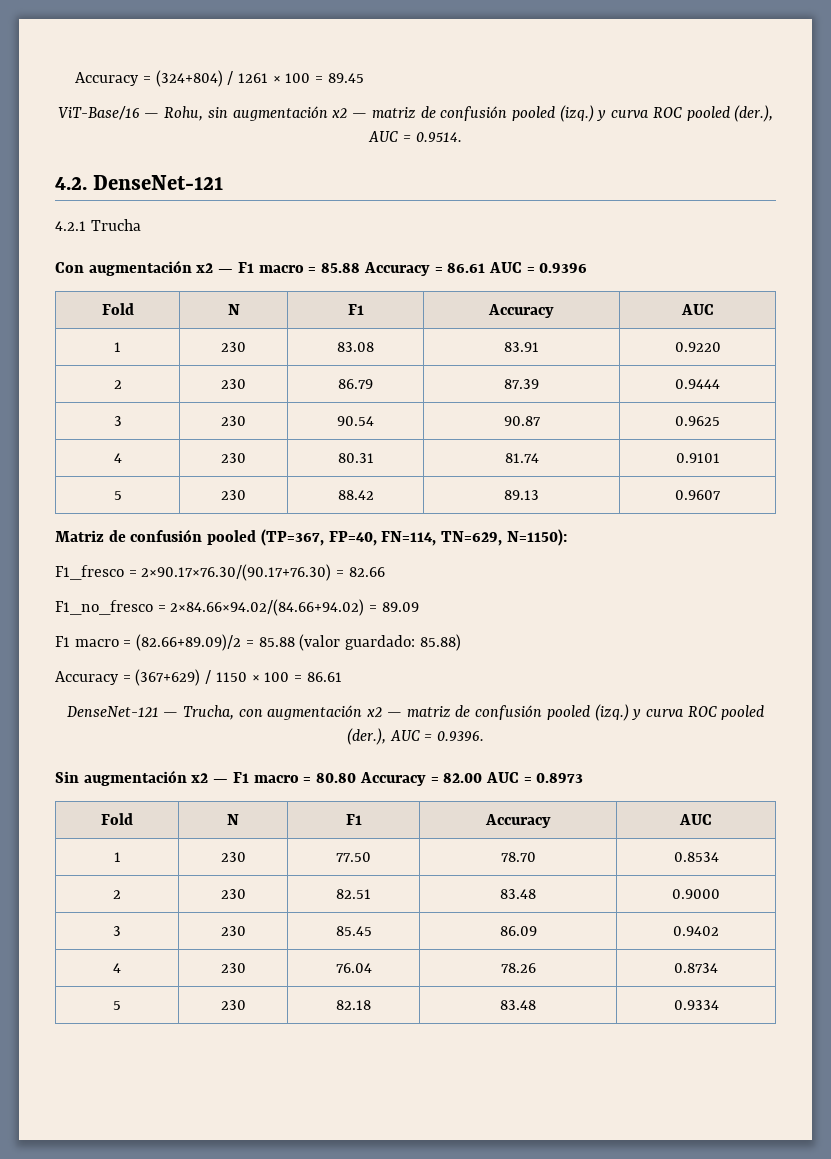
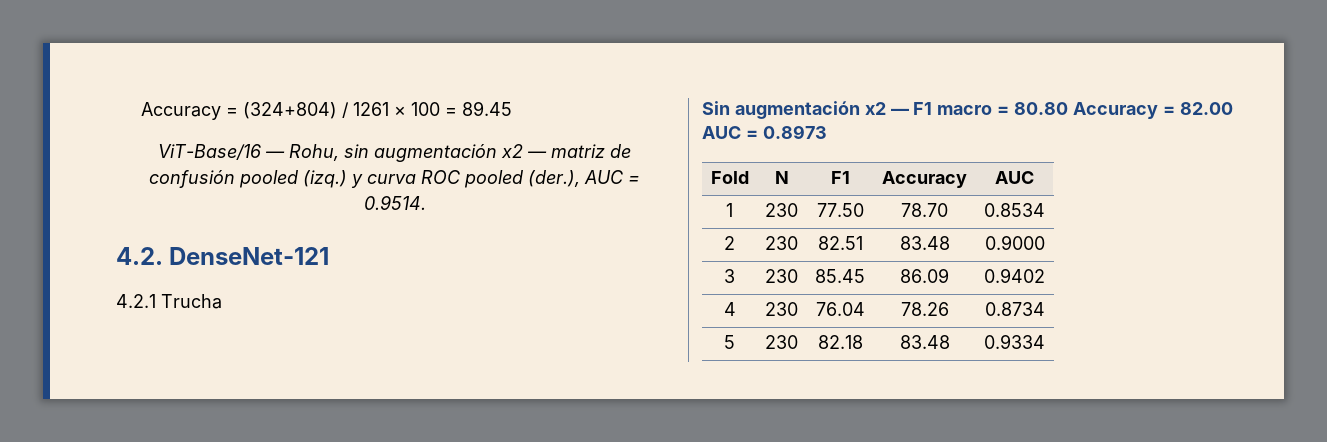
[55,260,588,276] [101,303,134,315] [227,304,240,315] [347,304,364,315] [488,304,554,318] [680,304,714,315] [114,342,121,352] [221,342,246,352] [337,342,374,352] [504,342,539,352] [674,342,721,352] [113,380,122,389] [221,379,246,389] [338,379,373,389] [504,379,539,389] [675,379,720,389] [113,416,122,426] [221,416,246,426] [337,416,374,426] [503,416,541,426] [675,416,720,426] [113,453,122,463] [221,453,246,463] [337,453,374,463] [504,453,539,463] [675,453,720,463] [113,491,122,500] [221,490,246,500] [337,490,374,500] [504,490,539,500] [675,490,721,500] [55,529,567,546] [55,564,385,581] [55,599,419,616] [55,634,461,651] [55,669,342,686] [66,704,766,721] [346,728,485,745] // Con augmentación x2 — F1 macro = 85.88 Accuracy = 86.61 AUC = 0.9396 // Fold | N | F1 | Accuracy | AUC // 1 | 230 | 83.08 | 83.91 | 0.9220 // 2 | 230 | 86.79 | 87.39 | 0.9444 // 3 | 230 | 90.54 | 90.87 | 0.9625 // 4 | 230 | 80.31 | 81.74 | 0.9101 // 5 | 230 | 88.42 | 89.13 | 0.9607 // Matriz de confusión pooled (TP=367, FP=40, FN=114, TN=629, N=1150): // F1_fresco = 2×90.17×76.30/(90.17+76.30) = 82.66 // F1_no_fresco = 2×84.66×94.02/(84.66+94.02) = 89.09 // F1 macro = (82.66+89.09)/2 = 85.88 (valor guardado: 85.88) // Accuracy = (367+629) / 1150 × 100 = 86.61 // DenseNet-121 — Trucha, con augmentación x2 — matriz de confusión pooled (izq.) y curva ROC pooled (der.), AUC = 0.9396. -> (222, 301) none

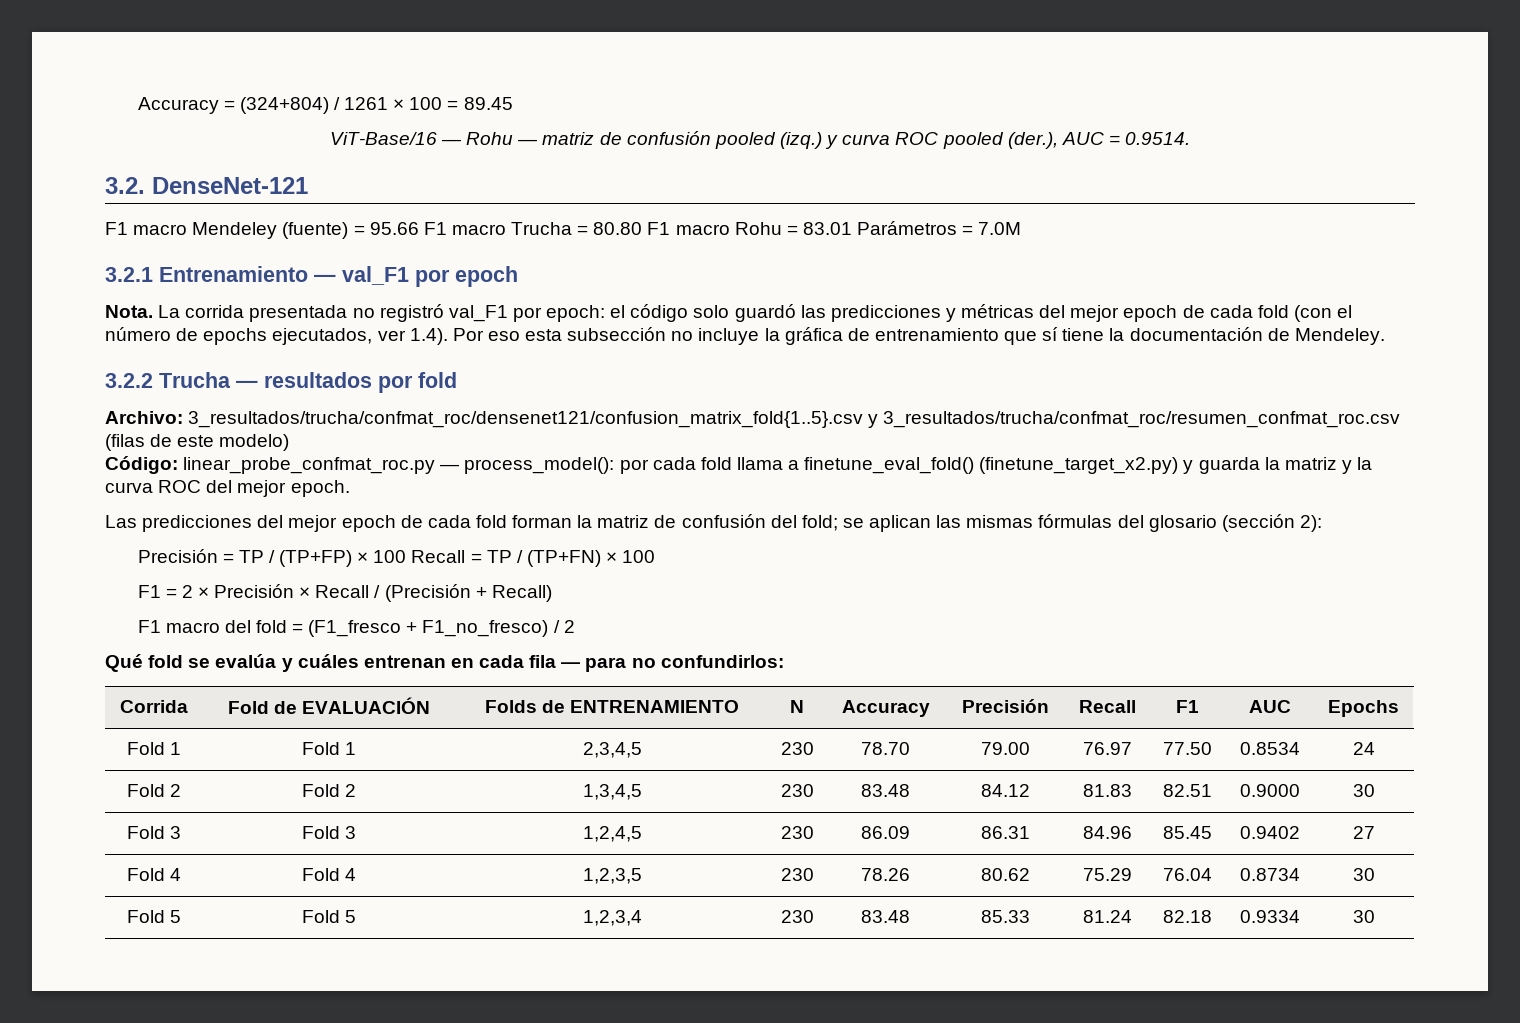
[289,144,523,162] Rohu, sin augmentación x2 -> [466,132,514,145] Rohu
[116,247,163,265] 4.2. -> [105,177,145,194] 3.2.
[116,294,222,309] [702,101,1233,119] [702,125,827,139] [710,171,749,184] [774,171,789,184] [830,171,850,184] [882,171,967,188] [995,171,1034,184] [726,203,733,217] [765,203,798,217] [816,203,864,217] [901,203,948,217] [984,203,1045,217] [724,236,735,250] [765,236,798,250] [817,236,863,250] [899,236,950,250] [984,235,1045,250] [724,269,735,283] [765,269,798,283] [815,269,865,283] [900,268,949,283] [984,268,1045,283] [723,302,736,316] [765,302,798,316] [815,302,865,316] [900,302,949,316] [984,302,1045,316] [724,335,735,349] [765,335,798,349] 4.2.1 Trucha // Sin augmentación x2 — F1 macro = 80.80 Accuracy = 82.00 AUC = 0.8973 // Fold | N | F1 | Accuracy | AUC // 1 | 230 | 77.50 | 78.70 | 0.8534 // 2 | 230 | 82.51 | 83.48 | 0.9000 // 3 | 230 | 85.45 | 86.09 | 0.9402 // 4 | 230 | 76.04 | 78.26 | 0.8734 // 5 | 230 -> [105,221,1022,239] [105,266,518,287] [105,304,1353,322] [105,327,1385,345] [105,372,457,393] [105,411,1401,428] [105,434,290,451] [105,456,1373,474] [105,480,350,497] [105,514,1322,532] [137,549,656,567] [137,584,552,602] [137,620,575,637] [105,654,784,672] [120,700,188,713] [227,697,431,714] [484,700,740,713] [790,700,804,713] [841,700,930,717] [961,699,1049,713] [1078,700,1136,713] [1176,700,1199,713] [1248,700,1291,713] [1328,700,1399,717] [126,742,182,755] [301,742,357,755] [582,742,642,758] [780,742,814,755] [861,742,910,755] [980,742,1030,755] [1082,742,1132,755] [1163,742,1212,755] [1239,742,1300,755] [1352,742,1375,755] [126,784,182,797] [301,784,357,797] [582,784,642,800] [780,784,814,797] [861,784,910,797] [980,784,1030,797] [1082,784,1132,797] [1163,784,1212,797] [1239,784,1300,797] [1352,784,1375,797] [126,826,182,839] [301,826,357,839] [582,826,642,842] [780,826,814,839] [861,826,910,839] [980,826,1030,839] [1082,826,1132,839] [1163,826,1212,839] [1239,826,1300,839] [1352,826,1375,839] [126,868,182,881] [301,868,357,881] [582,868,642,884] [780,868,814,881] [861,868,910,881] [980,868,1030,881] [1082,868,1132,881] [1163,868,1212,881] [1239,868,1300,881] [1352,868,1375,881] [126,910,182,923] [301,910,357,923] [582,910,642,926] [780,910,814,923] [861,910,910,923] [980,910,1030,923] [1082,910,1132,923] F1 macro Mendeley (fuente) = 95.66 F1 macro Trucha = 80.80 F1 macro Rohu = 83.01 Parámetros = 7.0M // 3.2.1 Entrenamiento — val_F1 por epoch // Nota. La corrida presentada no registró val_F1 por epoch: el código solo guardó las predicciones y métricas del mejor epoch de cada fold (con el número de epochs ejecutados, ver 1.4). Por eso esta subsección no incluye la gráfica de entrenamiento que sí tiene la documentación de Mendeley. // 3.2.2 Trucha — resultados por fold // Archivo: 3_resultados/trucha/confmat_roc/densenet121/confusion_matrix_fold{1..5}.csv y 3_resultados/trucha/confmat_roc/resumen_confmat_roc.csv (filas de este modelo) // Código: linear_probe_confmat_roc.py — process_model(): por cada fold llama a finetune_eval_fold() (finetune_target_x2.py) y guarda la matriz y la curva ROC del mejor epoch. // Las predicciones del mejor epoch de cada fold forman la matriz de confusión del fold; se aplican las mismas fórmulas del glosario (sección 2): // Precisión = TP / (TP+FP) × 100 Recall = TP / (TP+FN) × 100 // F1 = 2 × Precisión × Recall / (Precisión + Recall) // F1 macro del fold = (F1_fresco + F1_no_fresco) / 2 // Qué fold se evalúa y cuáles entrenan en cada fila — para no confundirlos: // Corrida | Fold de EVALUACIÓN | Folds de ENTRENAMIENTO | N | Accuracy | Precisión | Recall | F1 | AUC | Epochs // Fold 1 | Fold 1 | 2,3,4,5 | 230 | 78.70 | 79.00 | 76.97 | 77.50 | 0.8534 | 24 // Fold 2 | Fold 2 | 1,3,4,5 | 230 | 83.48 | 84.12 | 81.83 | 82.51 | 0.9000 | 30 // Fold 3 | Fold 3 | 1,2,4,5 | 230 | 86.09 | 86.31 | 84.96 | 85.45 | 0.9402 | 27 // Fold 4 | Fold 4 | 1,2,3,5 | 230 | 78.26 | 80.62 | 75.29 | 76.04 | 0.8734 | 30 // Fold 5 | Fold 5 | 1,2,3,4 | 230 | 83.48 | 85.33 | 81.24
[899,335,950,349] [984,334,1045,349] 83.48 | 0.9334 -> [1239,910,1300,923] [1352,910,1375,923] 0.9334 | 30

